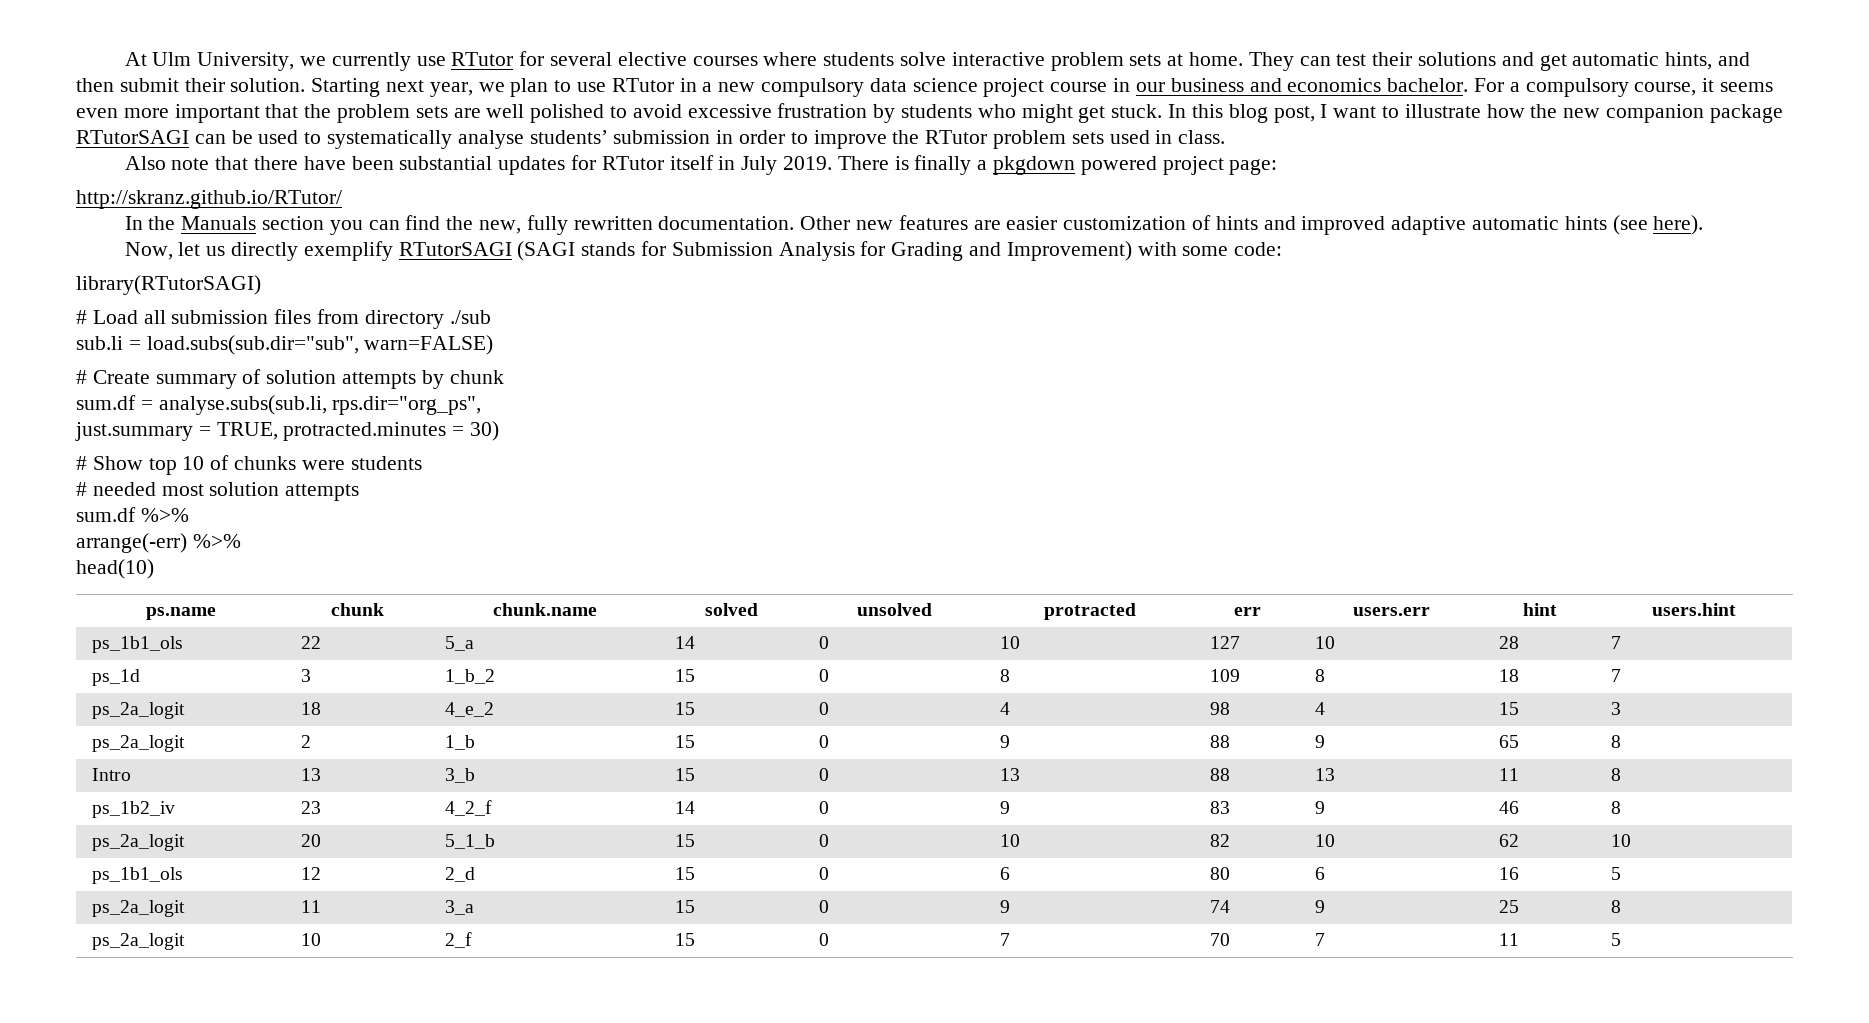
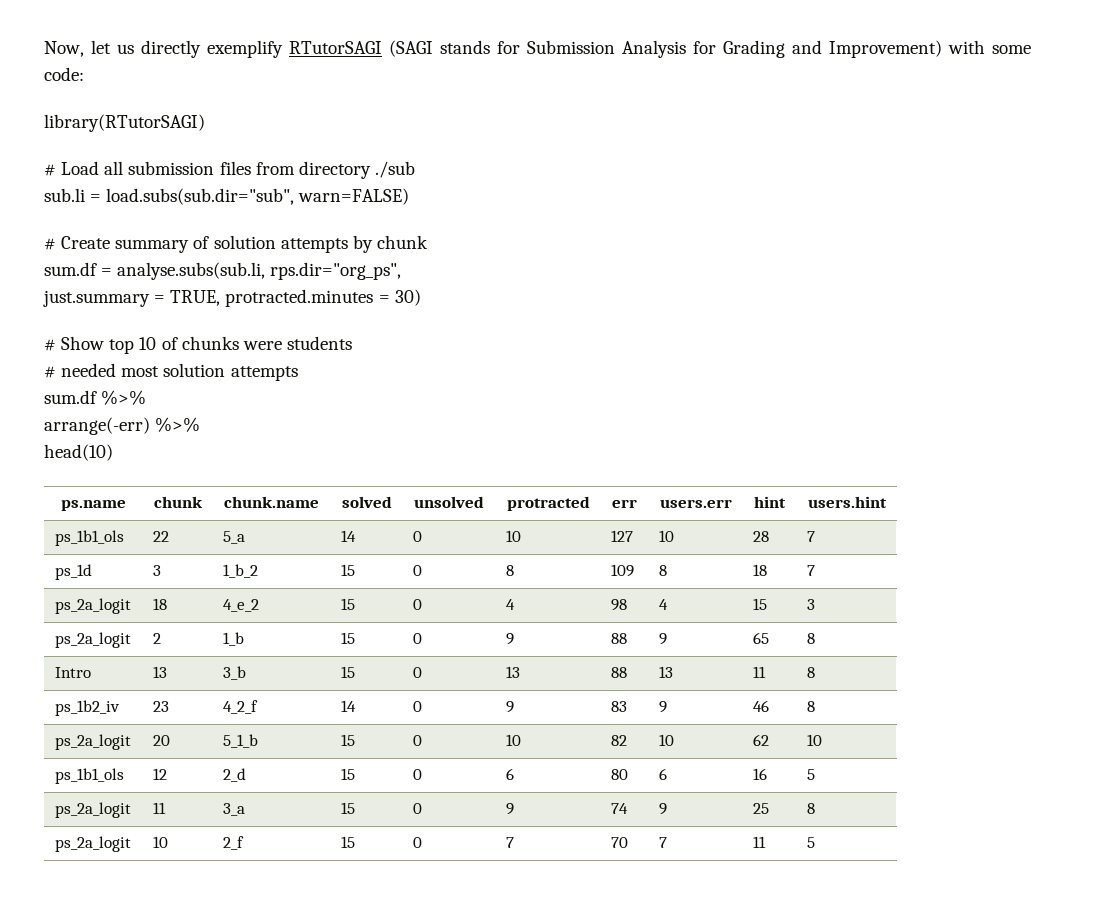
[124,51,1751,71] [76,78,1773,97] [76,103,1783,123] [76,130,1226,149] [124,155,1278,175] [76,190,342,209] [124,215,1704,235] At Ulm University, we currently use RTutor for several elective courses where students solve interactive problem sets at home. They can test their solutions and get automatic hints, and then submit their solution. Starting next year, we plan to use RTutor in a new compulsory data science project course in our business and economics bachelor. For a compulsory course, it seems even more important that the problem sets are well polished to avoid excessive frustration by students who might get stuck. In this blog post, I want to illustrate how the new companion package RTutorSAGI can be used to systematically analyse students’ submission in order to improve the RTutor problem sets used in class. // Also note that there have been substantial updates for RTutor itself in July 2019. There is finally a pkgdown powered project page: // http://skranz.github.io/RTutor/ // In the Manuals section you can find the new, fully rewritten documentation. Other new features are easier customization of hints and improved adaptive automatic hints (see here). // -> (44, 49) none

